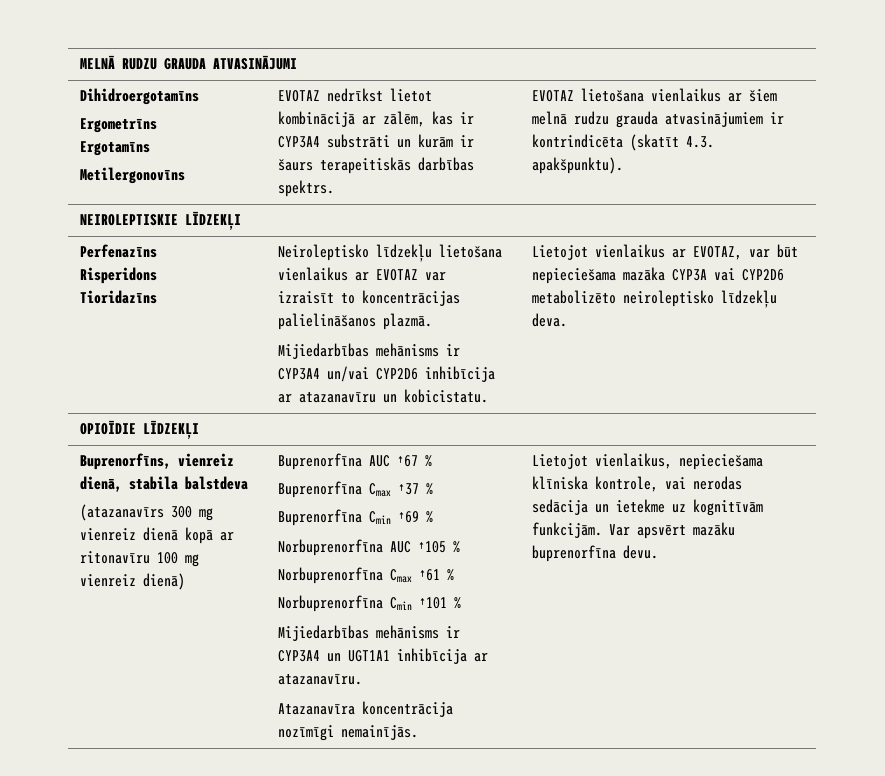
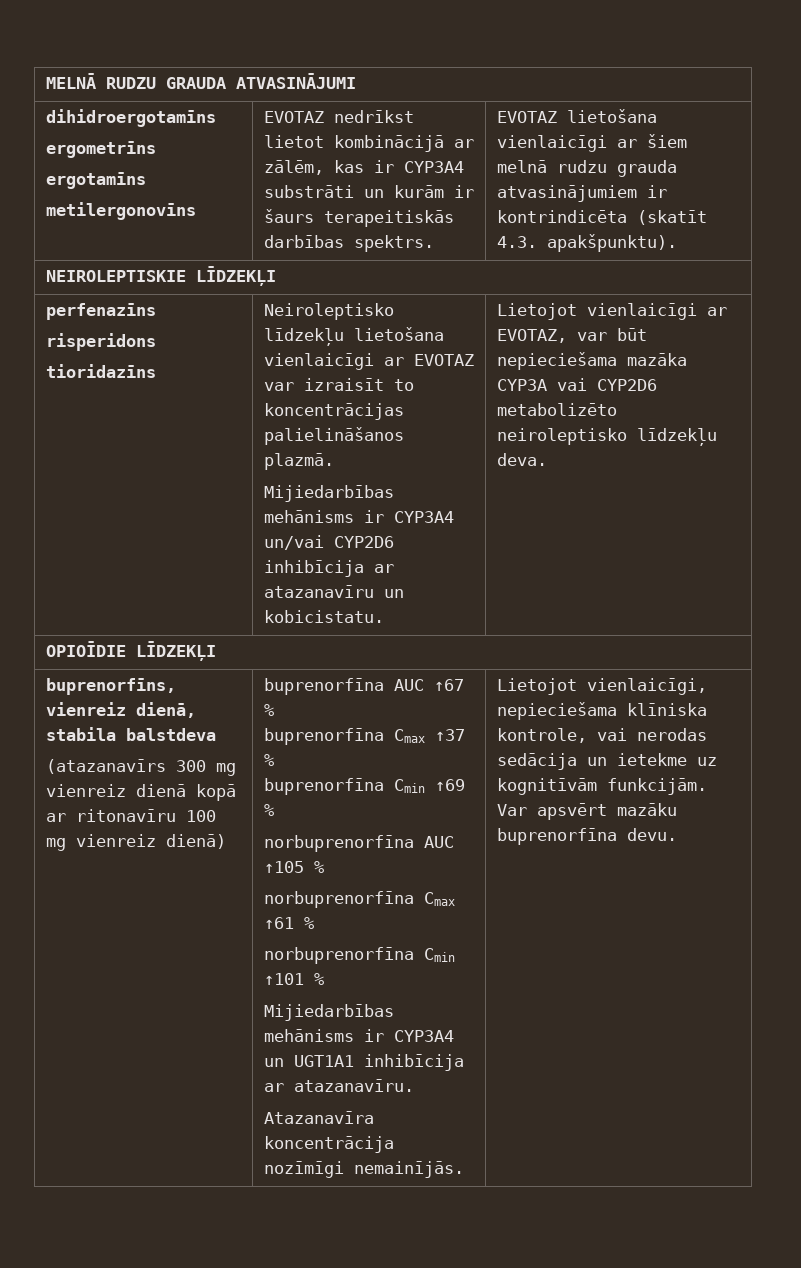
[80,88,200,105] [80,118,158,133] [80,141,151,156] [80,167,186,184] Dihidroergotamīns // Ergometrīns // Ergotamīns // Metilergonovīns -> [45,109,216,127] [45,141,156,158] [45,172,146,189] [45,202,196,220] dihidroergotamīns // ergometrīns // ergotamīns // metilergonovīns
[651,88,722,102] vienlaikus -> [496,135,607,152] vienlaicīgi
[80,244,158,258] [80,267,158,284] [80,290,158,304] Perfenazīns // Risperidons // Tioridazīns -> [45,303,156,320] [45,333,156,351] [45,364,156,378] perfenazīns // risperidons // tioridazīns
[278,267,349,281] vienlaikus -> [263,353,374,370] vienlaicīgi
[595,244,666,258] vienlaikus -> [586,303,697,320] vienlaicīgi
[80,453,172,470] Buprenorfīns, -> [45,678,176,695] buprenorfīns,
[278,453,363,470] Buprenorfīna -> [263,678,384,695] buprenorfīna
[278,481,363,498] Buprenorfīna -> [263,728,384,745] buprenorfīna
[278,509,363,526] Buprenorfīna -> [263,778,384,795] buprenorfīna
[278,539,384,556] Norbuprenorfīna -> [263,835,414,852] norbuprenorfīna
[278,567,384,584] Norbuprenorfīna -> [263,891,414,908] norbuprenorfīna
[278,595,384,612] Norbuprenorfīna -> [263,947,414,964] norbuprenorfīna
[595,453,673,469] vienlaikus, -> [586,678,707,695] vienlaicīgi,

